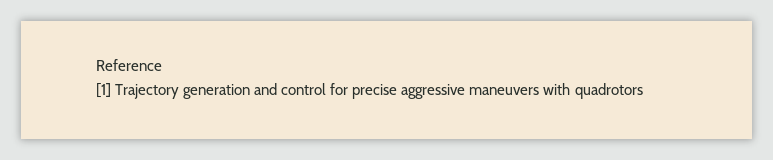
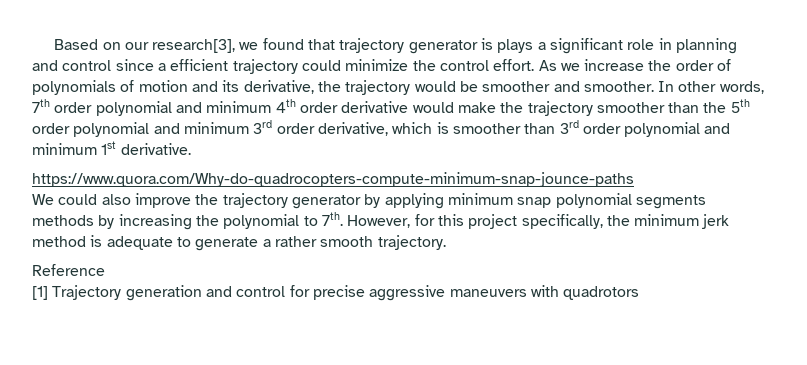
(96, 65) none -> [54,38,737,54] [32,59,732,74] [32,80,764,95] [32,99,750,116] [32,120,731,137] [32,141,191,155] [32,172,634,187] [32,193,706,209] [32,212,730,230] [32,235,446,251] Based on our research[3], we found that trajectory generator is plays a significant role in planning and control since a efficient trajectory could minimize the control effort. As we increase the order of polynomials of motion and its derivative, the trajectory would be smoother and smoother. In other words, 7th order polynomial and minimum 4th order derivative would make the trajectory smoother than the 5th order polynomial and minimum 3rd order derivative, which is smoother than 3rd order polynomial and minimum 1st derivative. // https://www.quora.com/Why-do-quadrocopters-compute-minimum-snap-jounce-paths // We could also improve the trajectory generator by applying minimum snap polynomial segments methods by increasing the polynomial to 7th. However, for this project specifically, the minimum jerk method is adequate to generate a rather smooth trajectory. //

